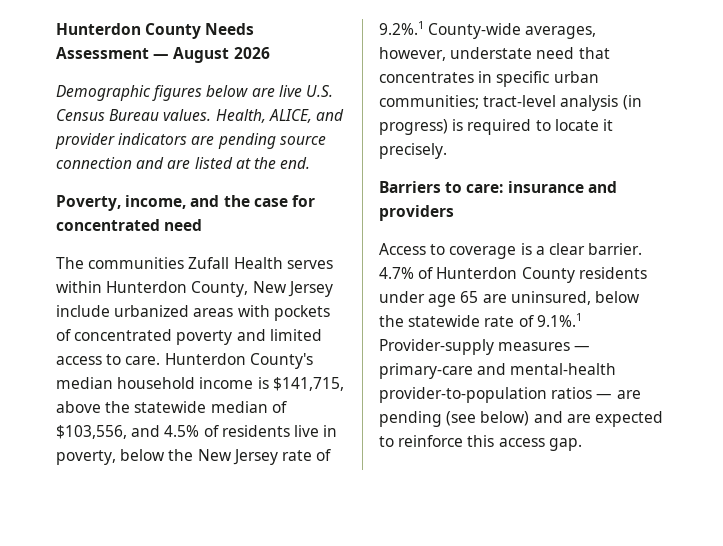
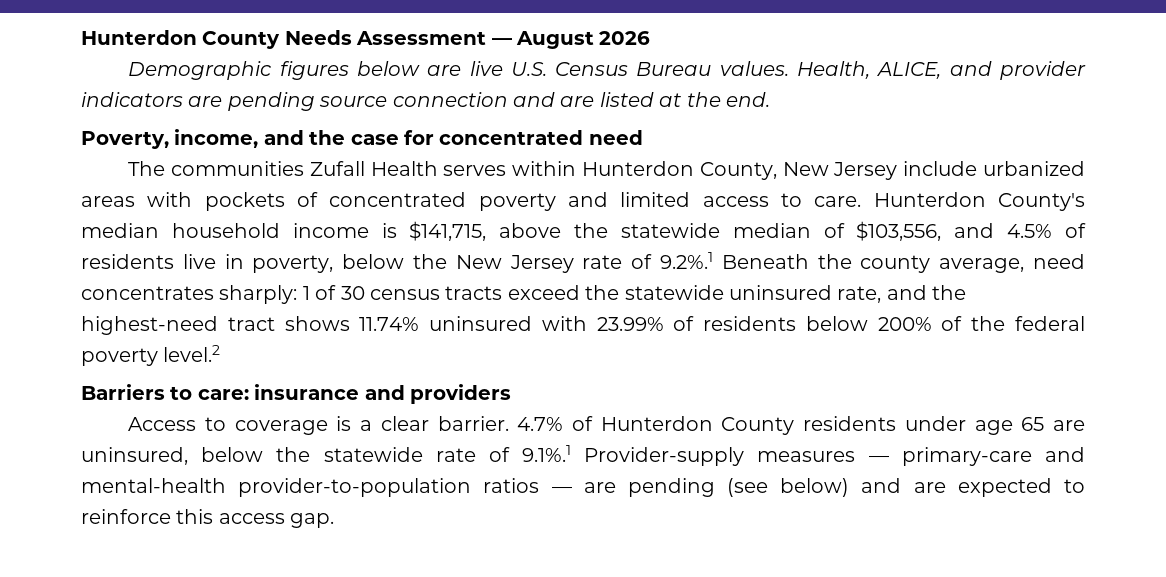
[428,23,597,39] [379,47,610,61] [379,71,599,87] [379,95,642,111] [379,119,613,135] [379,143,447,159] County-wide averages, however, understate need that concentrates in specific urban communities; tract-level analysis (in progress) is required to locate it precisely. -> [721,254,1085,273] [81,285,967,304] [81,316,1085,335] [81,345,221,366] Beneath the county average, need concentrates sharply: 1 of 30 census tracts exceed the statewide uninsured rate, and the highest-need tract shows 11.74% uninsured with 23.99% of residents below 200% of the federal poverty level.2

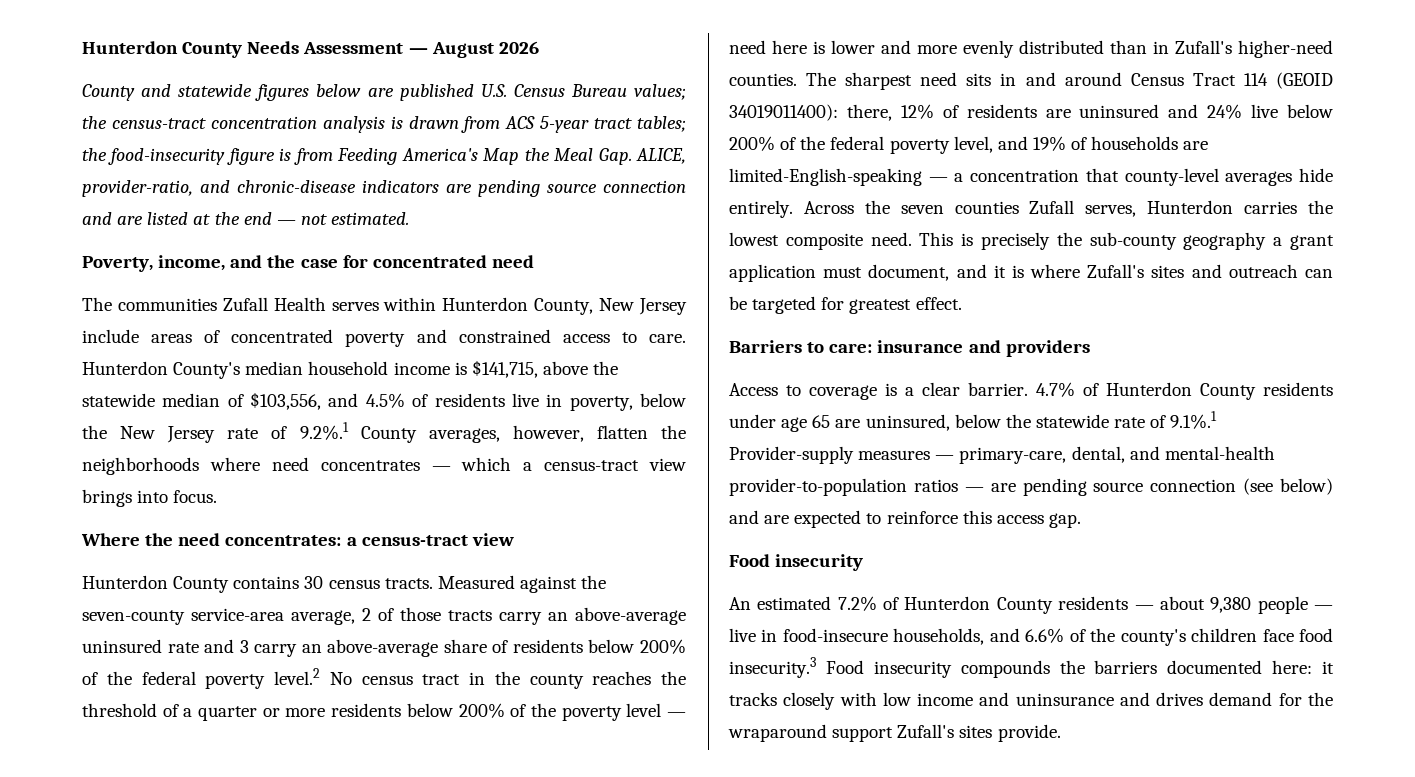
[128,61,273,80] Demographic -> [82,84,253,101] County and statewide
[469,61,503,76] live -> [399,84,474,101] published
[719,61,1086,80] values. Health, ALICE, and provider -> [634,84,687,100] [82,116,686,133] [82,148,686,165] [82,180,356,197] values; the census-tract concentration analysis is drawn from ACS 5-year tract tables; the food-insecurity figure is from Feeding America's Map the Meal Gap. ALICE, provider-ratio, and chronic-disease
[725,92,770,107] end. -> [243,212,410,225] end — not estimated.
[983,161,1085,176] [81,192,285,211] urbanized areas with pockets -> [151,334,193,343] areas
[620,192,691,207] limited -> [458,329,551,343] constrained
[721,254,1085,273] [81,285,967,304] [81,316,664,335] Beneath the county average, need concentrates sharply: 1 of 30 census tracts exceed the statewide uninsured rate, and the highest-need tract shows 11.74% uninsured with 23.99% -> [360,425,687,443] [82,457,686,475] [82,489,218,507] [81,533,514,546] [82,575,607,593] [82,607,686,625] [82,639,487,657] County averages, however, flatten the neighborhoods where need concentrates — which a census-tract view brings into focus. // Where the need concentrates: a census-tract view // Hunterdon County contains 30 census tracts. Measured against the seven-county service-area average, 2 of those tracts carry an above-average uninsured rate and 3 carry an above-average share
(221, 353) none -> [329,671,686,689] [82,703,686,721] [729,40,1333,58] [729,72,1333,90] [729,104,1333,121] [729,136,1209,154] [729,168,1333,186] [729,200,1333,218] [729,232,1334,250] [729,264,1333,282] [729,296,962,314] No census tract in the county reaches the threshold of a quarter or more residents below 200% of the poverty level — need here is lower and more evenly distributed than in Zufall's higher-need counties. The sharpest need sits in and around Census Tract 114 (GEOID 34019011400): there, 12% of residents are uninsured and 24% live below 200% of the federal poverty level, and 19% of households are limited-English-speaking — a concentration that county-level averages hide entirely. Across the seven counties Zufall serves, Hunterdon carries the lowest composite need. This is precisely the sub-county geography a grant application must document, and it is where Zufall's sites and outreach can be targeted for greatest effect.
[901,447,1032,466] primary-care -> [959,446,1125,464] primary-care, dental,
(715, 487) none -> [1093,479,1237,492] source connection
(335, 520) none -> [729,554,864,571] [729,596,1333,614] [729,628,1333,646] [729,657,1334,678] [729,692,1333,710] [728,724,1061,742] // Food insecurity // An estimated 7.2% of Hunterdon County residents — about 9,380 people — live in food-insecure households, and 6.6% of the county's children face food insecurity.3 Food insecurity compounds the barriers documented here: it tracks closely with low income and uninsurance and drives demand for the wraparound support Zufall's sites provide.

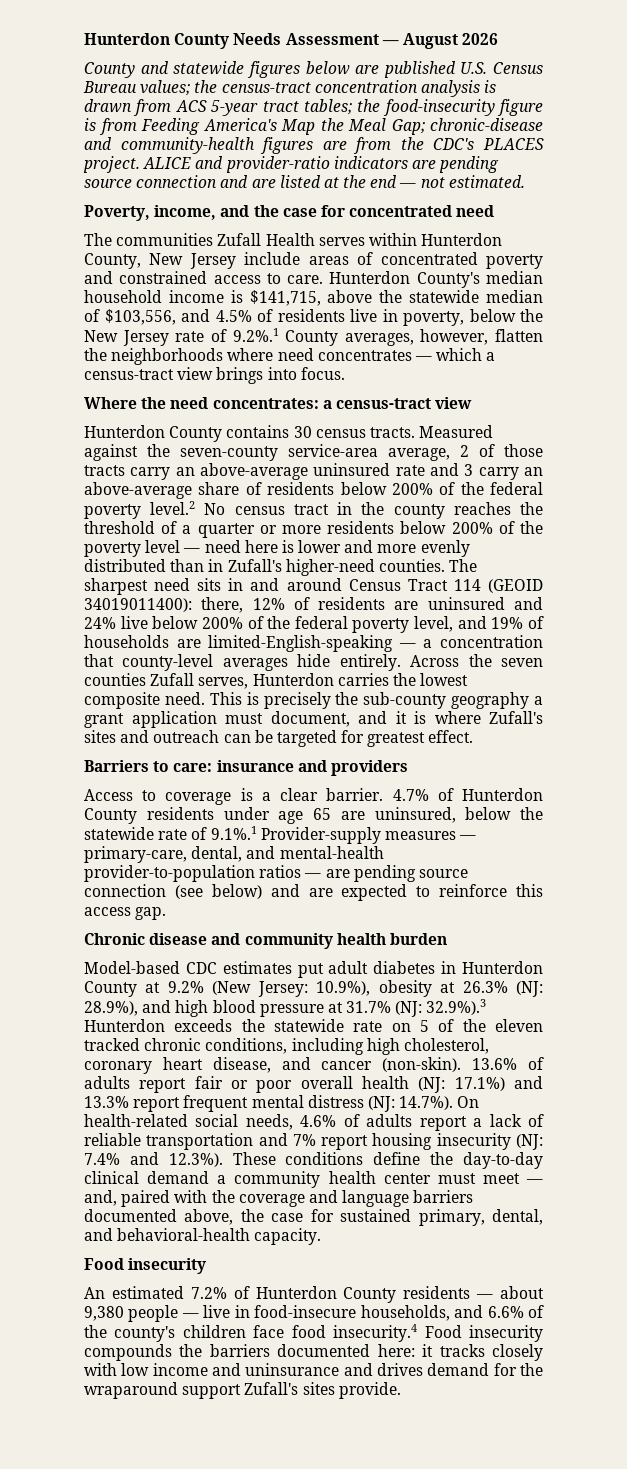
[598,148,686,165] [82,180,356,197] Gap. ALICE, provider-ratio, and chronic-disease -> [391,118,543,135] [84,137,544,154] [83,156,330,173] Gap; chronic-disease and community-health figures are from the CDC's PLACES project. ALICE and provider-ratio
(1081, 520) none -> [84,933,447,949] [84,961,543,978] [84,980,543,997] [84,999,487,1017] [84,1019,543,1032] [84,1038,489,1055] [84,1057,544,1074] [84,1076,543,1093] [84,1095,480,1112] [84,1114,545,1131] [84,1133,543,1150] [84,1152,543,1169] [84,1171,543,1188] [84,1190,474,1207] [84,1209,543,1226] [84,1228,322,1245] // Chronic disease and community health burden // Model-based CDC estimates put adult diabetes in Hunterdon County at 9.2% (New Jersey: 10.9%), obesity at 26.3% (NJ: 28.9%), and high blood pressure at 31.7% (NJ: 32.9%).3 Hunterdon exceeds the statewide rate on 5 of the eleven tracked chronic conditions, including high cholesterol, coronary heart disease, and cancer (non-skin). 13.6% of adults report fair or poor overall health (NJ: 17.1%) and 13.3% report frequent mental distress (NJ: 14.7%). On health-related social needs, 4.6% of adults report a lack of reliable transportation and 7% report housing insecurity (NJ: 7.4% and 12.3%). These conditions define the day-to-day clinical demand a community health center must meet — and, paired with the coverage and language barriers documented above, the case for sustained primary, dental, and behavioral-health capacity.
[729,657,816,678] insecurity.3 -> [333,1324,418,1342] insecurity.4

